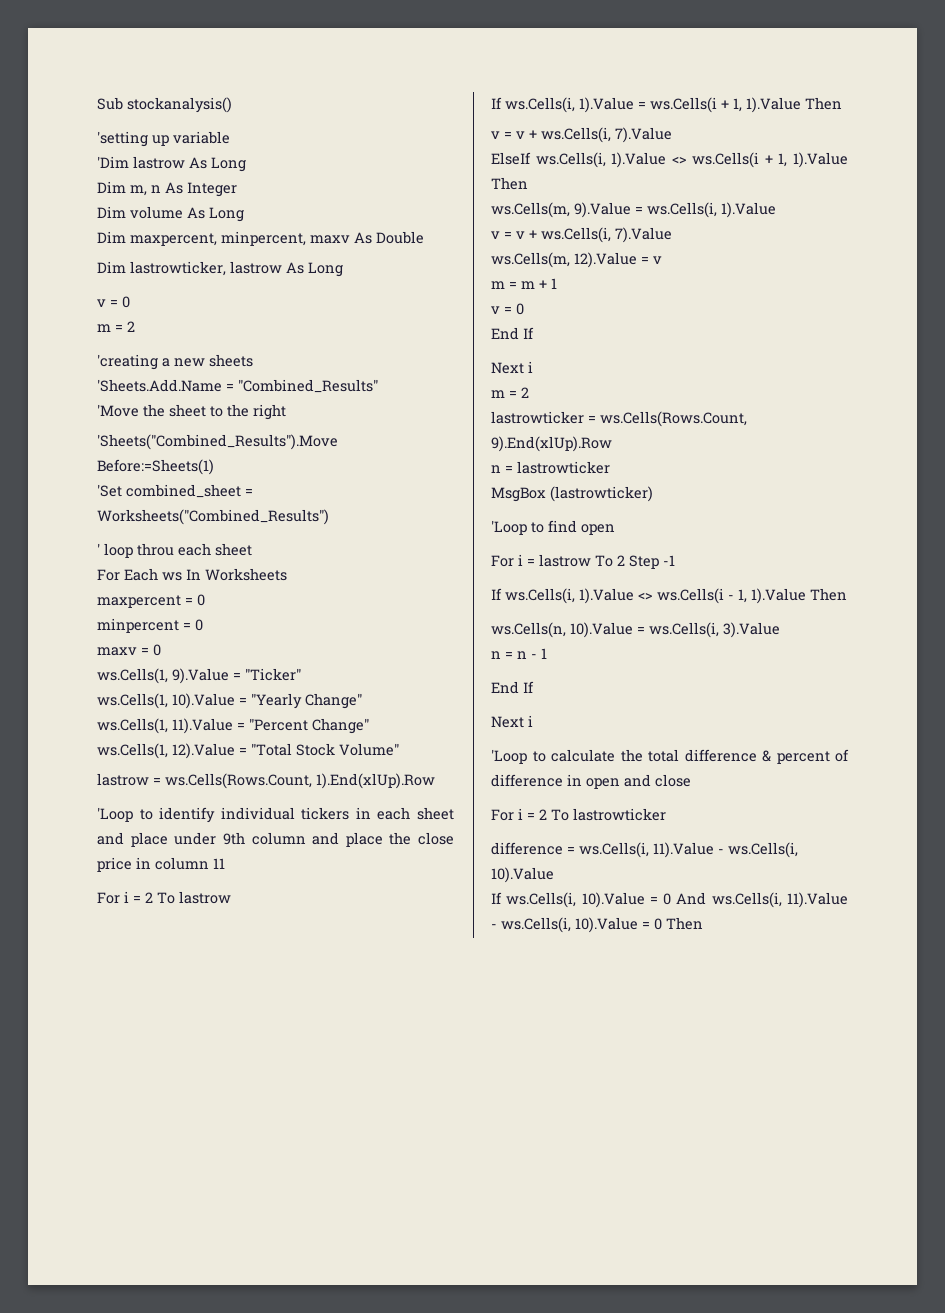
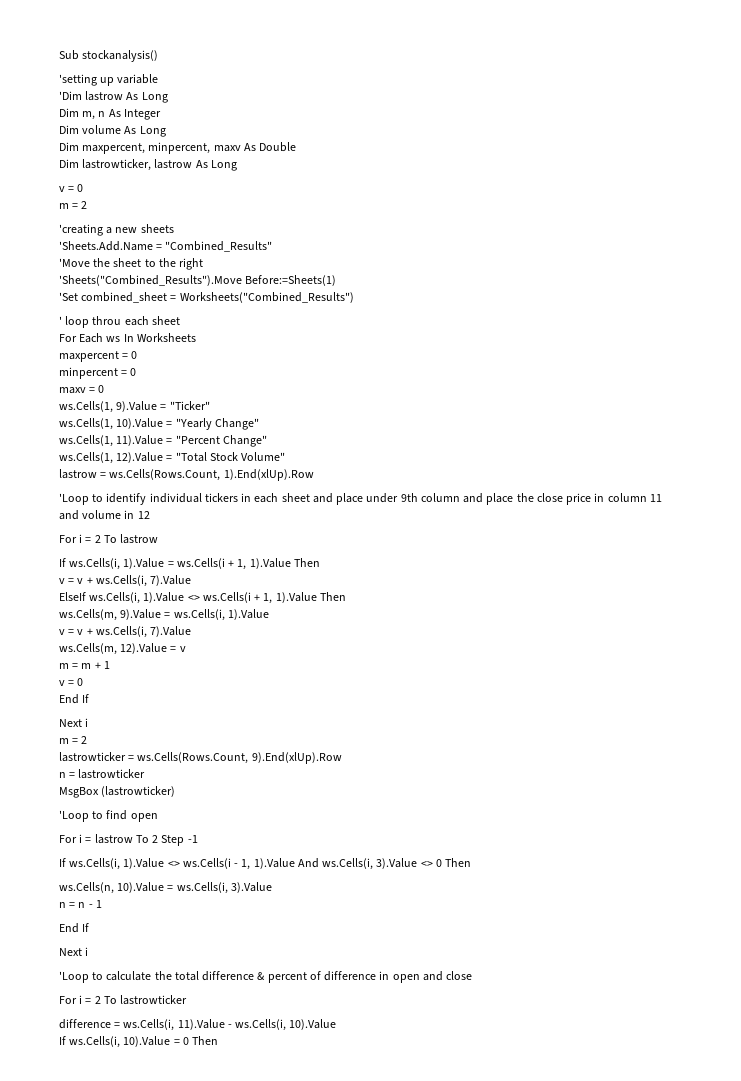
(225, 863) none -> [59,510,150,520] and volume in 12
(806, 596) none -> [297,858,442,870] And ws.Cells(i, 3).Value <> 0
[676,892,848,908] [491,917,662,933] And ws.Cells(i, 11).Value - ws.Cells(i, 10).Value = 0 -> (189, 1041) none

